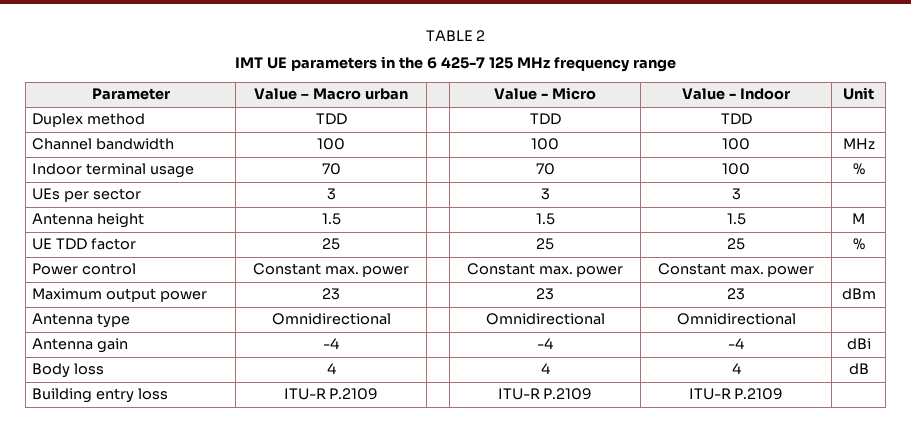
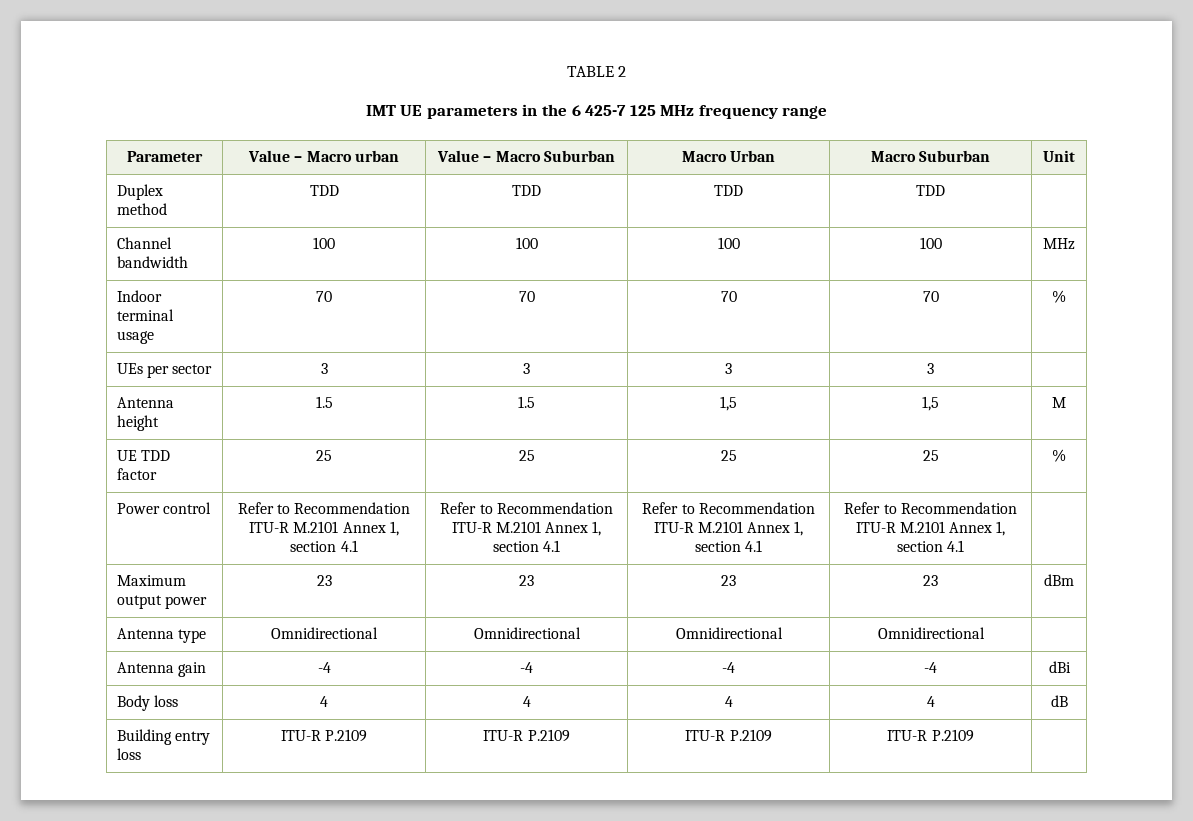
[494,87,596,100] [682,88,790,100] | Value - Micro | Value - Indoor -> [437,150,615,162] [681,150,776,162] [870,150,991,162] Value – Macro Suburban | Macro Urban | Macro Suburban
(347, 119) none -> [512,185,541,196] TDD
(345, 144) none -> [515,237,538,249] 100
[535,163,555,175] [722,163,750,175] | 70 | 100 -> [518,291,535,302] [720,291,737,302] [922,291,939,302] 70 | 70 | 70
(336, 194) none -> [523,363,530,374] 3
[535,213,555,225] [726,213,746,225] | 1.5 | 1.5 -> [518,396,535,408] [720,396,738,411] [922,396,940,411] 1.5 | 1,5 | 1,5
(340, 244) none -> [518,450,535,461] 25
[252,263,410,277] [466,263,624,277] [657,263,815,277] Constant max. power | | Constant max. power | Constant max. power -> [237,502,411,514] [249,521,399,536] [290,540,358,552] [440,502,613,514] [451,521,602,536] [492,540,561,552] [642,502,815,514] [653,521,804,536] [694,540,763,552] [844,502,1017,514] [855,521,1006,536] [896,540,965,552] Refer to Recommendation ITU-R M.2101 Annex 1, section 4.1 | Refer to Recommendation ITU-R M.2101 Annex 1, section 4.1 | Refer to Recommendation ITU-R M.2101 Annex 1, section 4.1 | Refer to Recommendation ITU-R M.2101 Annex 1, section 4.1
(340, 294) none -> [519,575,534,586] 23
(391, 319) none -> [473,627,581,639] Omnidirectional
(339, 343) none -> [520,662,533,673] -4
(336, 368) none -> [522,696,531,707] 4
(379, 394) none -> [483,729,570,742] ITU-R P.2109

